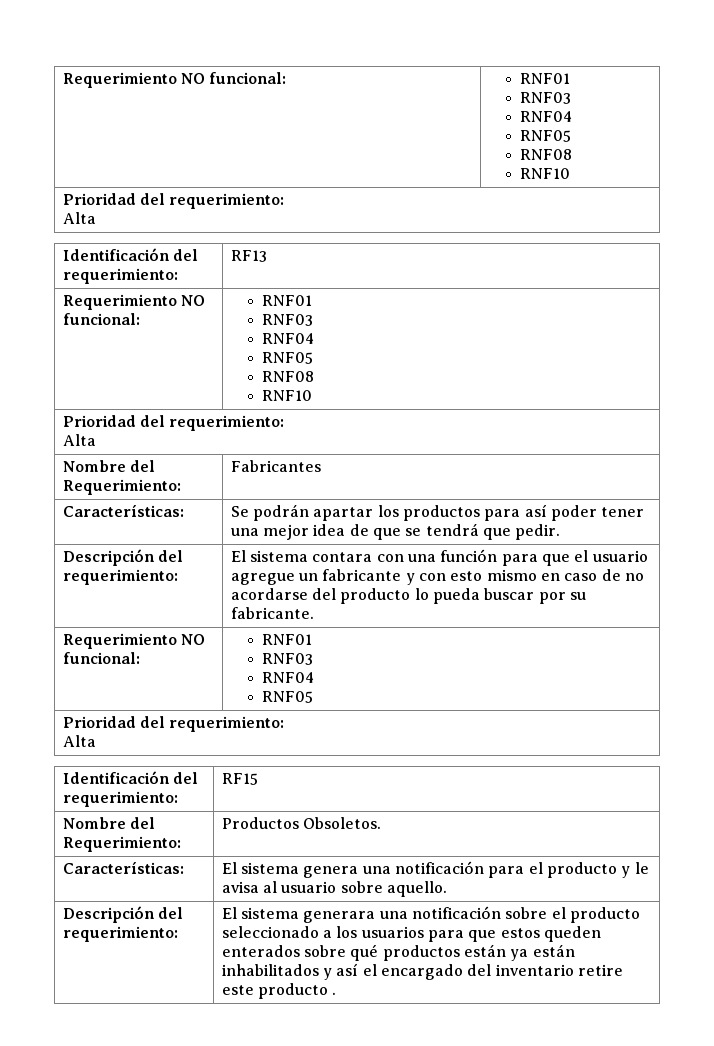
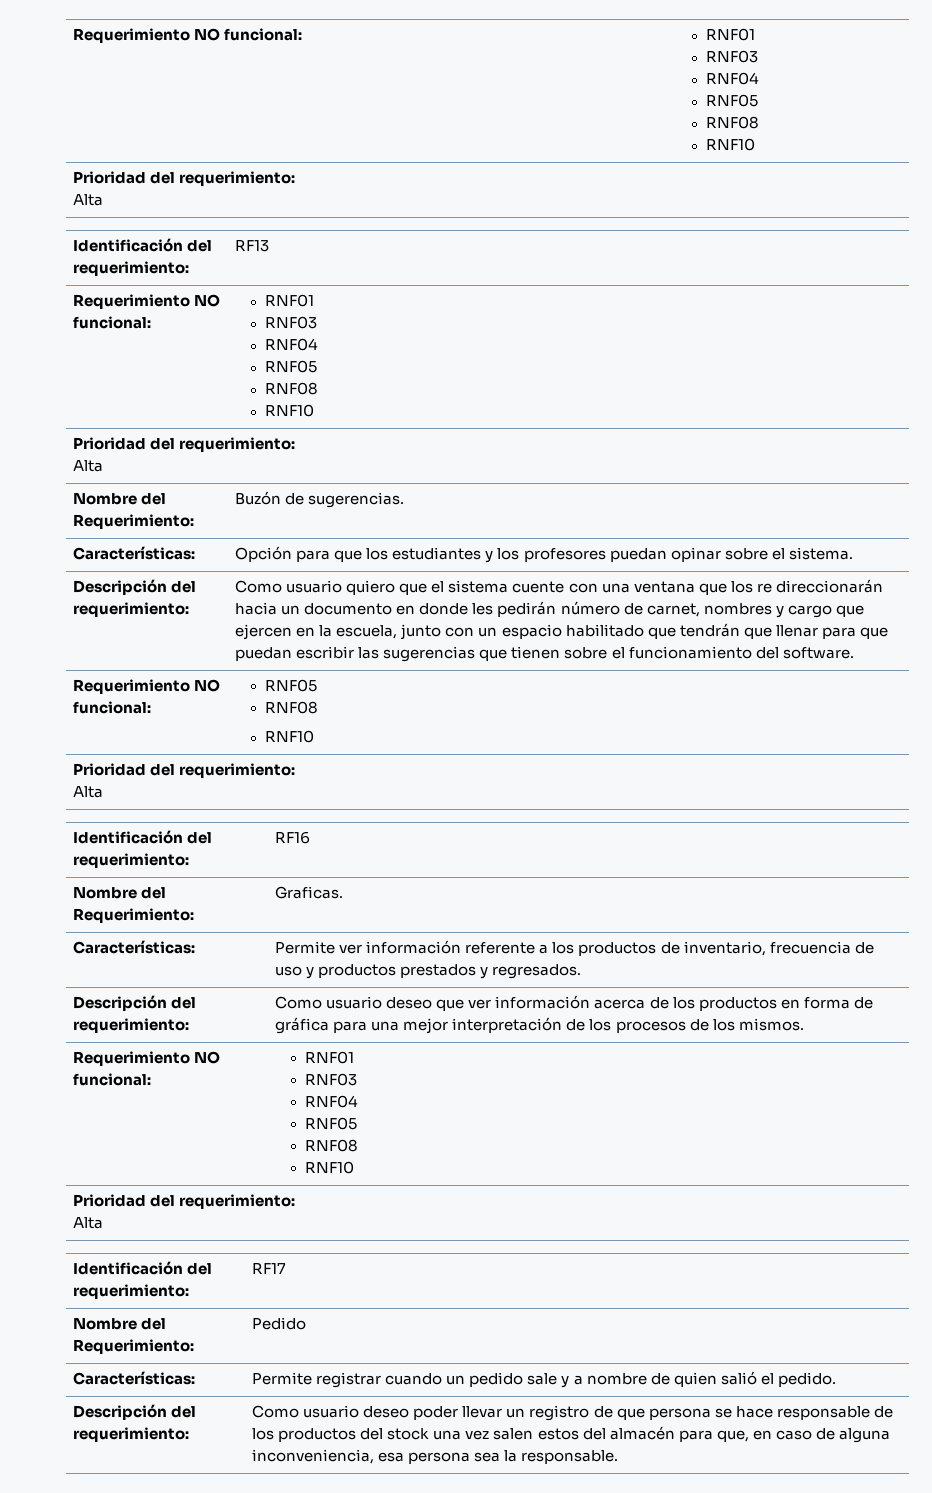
[230,460,321,472] [62,505,184,517] [230,504,645,521] [230,523,561,540] [62,549,183,566] [62,569,178,585] [230,549,648,566] [230,569,644,585] [230,588,586,604] [230,607,314,619] [62,633,205,649] [62,652,140,664] [262,634,313,645] [262,653,314,665] [262,672,315,683] [262,691,314,703] [62,716,285,732] [62,735,96,747] [62,771,198,784] [62,791,178,807] [221,773,258,785] [62,817,155,829] [62,836,181,852] [221,817,381,829] [62,862,184,874] [221,861,649,878] [221,881,447,897] [62,906,183,923] [62,926,178,942] [221,906,640,923] [221,926,601,942] [221,944,575,961] [221,963,623,980] [221,983,337,999] Fabricantes // Características: | Se podrán apartar los productos para así poder tener una mejor idea de que se tendrá que pedir. // Descripción del requerimiento: | El sistema contara con una función para que el usuario agregue un fabricante y con esto mismo en caso de no acordarse del producto lo pueda buscar por su fabricante. // Requerimiento NO funcional: | RNF01 // RNF03 // RNF04 // RNF05 // Prioridad del requerimiento: // Alta // Identificación del requerimiento: | RF15 // Nombre del Requerimiento: | Productos Obsoletos. // Características: | El sistema genera una notificación para el producto y le avisa al usuario sobre aquello. // Descripción del requerimiento: | El sistema generara una notificación sobre el producto seleccionado a los usuarios para que estos queden enterados sobre qué productos están ya están inhabilitados y así el encargado del inventario retire este producto . -> [235,491,405,508] [73,546,196,560] [235,546,853,563] [73,579,197,595] [73,602,190,617] [235,579,883,595] [235,601,864,618] [235,623,888,640] [235,646,854,662] [73,679,221,694] [73,701,152,714] [264,679,317,692] [264,701,318,714] [264,730,314,743] [73,763,296,778] [73,786,104,798] [73,830,213,844] [73,853,190,868] [275,831,311,844] [73,887,167,899] [73,908,195,923] [275,886,344,899] [73,940,196,954] [275,940,874,956] [275,964,582,979] [73,995,197,1011] [73,1018,190,1033] [275,995,873,1011] [275,1017,804,1034] [73,1051,221,1066] [73,1073,152,1086] [304,1051,354,1064] [304,1073,357,1086] [304,1095,358,1108] [304,1117,357,1130] [304,1139,358,1152] [304,1161,354,1174] [73,1194,296,1209] [73,1217,104,1229] [73,1261,213,1275] [73,1284,190,1299] [252,1263,287,1274] [73,1318,167,1330] [73,1339,195,1354] [252,1317,307,1330] [73,1371,196,1385] [252,1371,836,1388] [73,1404,197,1420] [73,1427,190,1442] [252,1405,893,1421] [252,1426,890,1443] [252,1449,619,1464] Buzón de sugerencias. // Características: | Opción para que los estudiantes y los profesores puedan opinar sobre el sistema. // Descripción del requerimiento: | Como usuario quiero que el sistema cuente con una ventana que los re direccionarán hacia un documento en donde les pedirán número de carnet, nombres y cargo que ejercen en la escuela, junto con un espacio habilitado que tendrán que llenar para que puedan escribir las sugerencias que tienen sobre el funcionamiento del software. // Requerimiento NO funcional: | RNF05 // RNF08 // RNF10 // Prioridad del requerimiento: // Alta // Identificación del requerimiento: | RF16 // Nombre del Requerimiento: | Graficas. // Características: | Permite ver información referente a los productos de inventario, frecuencia de uso y productos prestados y regresados. // Descripción del requerimiento: | Como usuario deseo que ver información acerca de los productos en forma de gráfica para una mejor interpretación de los procesos de los mismos. // Requerimiento NO funcional: | RNF01 // RNF03 // RNF04 // RNF05 // RNF08 // RNF10 // Prioridad del requerimiento: // Alta // Identificación del requerimiento: | RF17 // Nombre del Requerimiento: | Pedido // Características: | Permite registrar cuando un pedido sale y a nombre de quien salió el pedido. // Descripción del requerimiento: | Como usuario deseo poder llevar un registro de que persona se hace responsable de los productos del stock una vez salen estos del almacén para que, en caso de alguna inconveniencia, esa persona sea la responsable.

